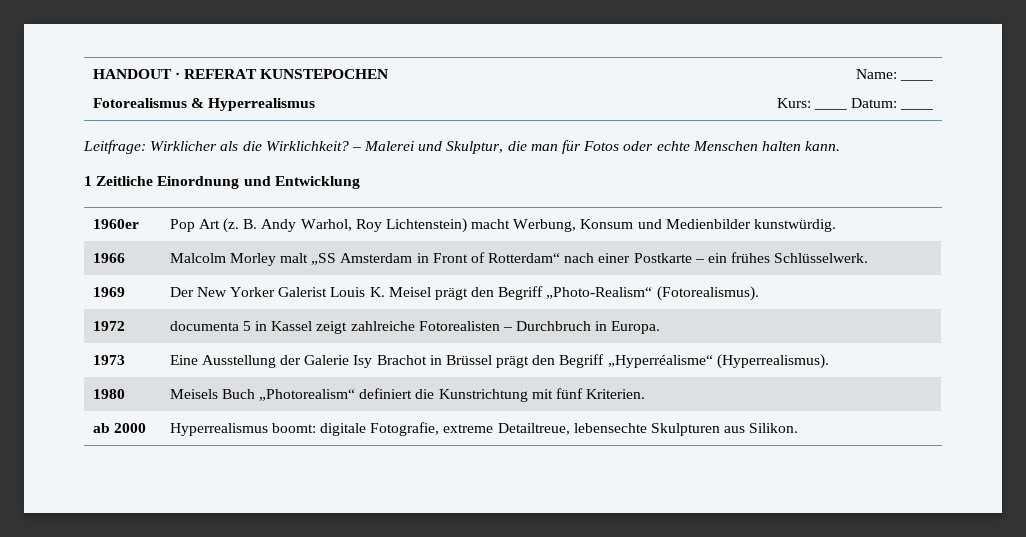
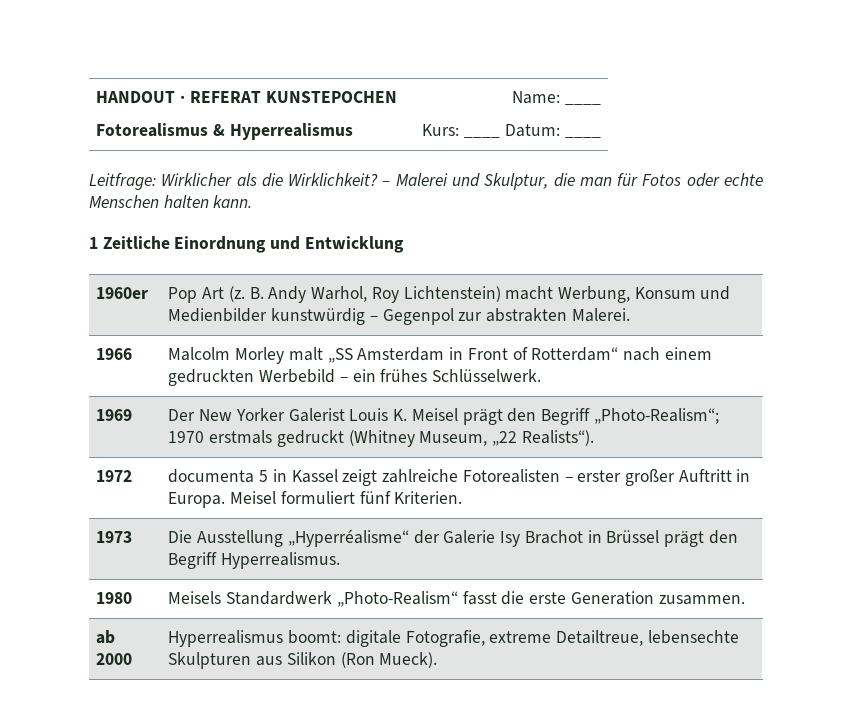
[754,219,837,232] kunstwürdig. -> [271,308,630,325] kunstwürdig – Gegenpol zur abstrakten Malerei.
[598,253,692,263] einer Postkarte -> [664,347,712,360] [168,369,336,386] einem gedruckten Werbebild
[546,286,759,301] „Photo-Realism“ (Fotorealismus). -> [593,408,719,424] [168,430,594,447] „Photo-Realism“; 1970 erstmals gedruckt (Whitney Museum, „22 Realists“).
[516,321,592,331] Durchbruch -> [577,469,732,486] erster großer Auftritt
[92,355,125,365] [169,355,276,368] // 1973 | Eine Ausstellung -> [230,491,463,504] [96,531,133,543] [168,529,409,547] Meisel formuliert fünf Kriterien. // 1973 | Die Ausstellung „Hyperréalisme“
[607,354,829,369] „Hyperréalisme“ (Hyperrealismus). -> [221,552,341,569] Hyperrealismus.
[221,388,646,402] Buch „Photorealism“ definiert die Kunstrichtung mit fünf Kriterien. -> [226,591,745,607] Standardwerk „Photo-Realism“ fasst die erste Generation zusammen.
[749,423,799,433] Silikon. -> [286,652,438,668] Silikon (Ron Mueck).

